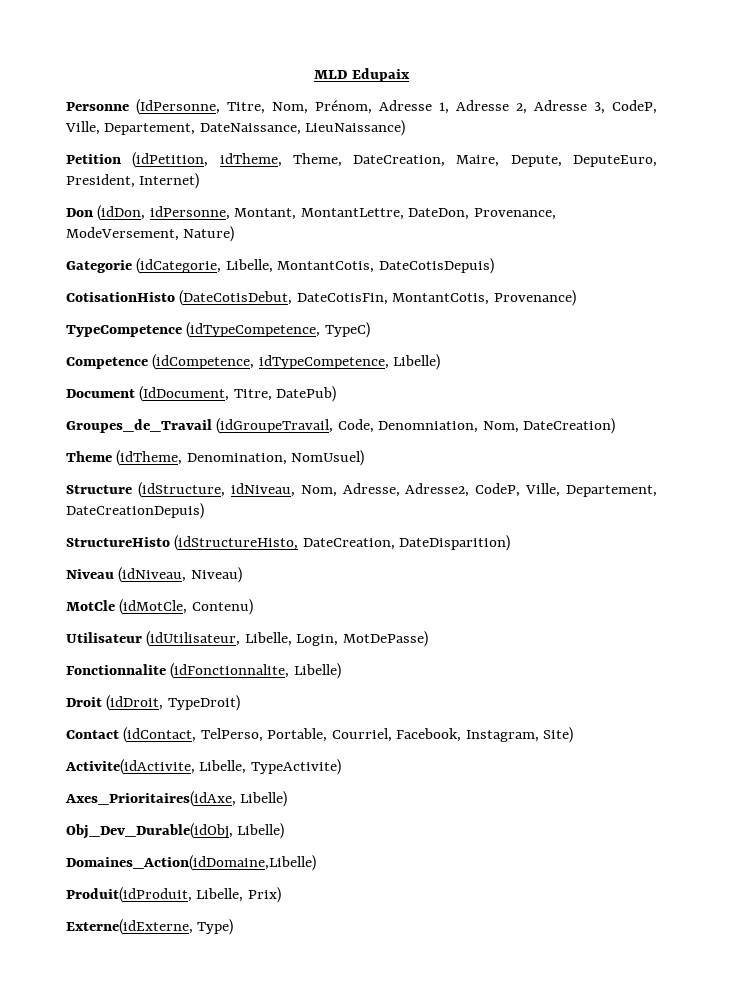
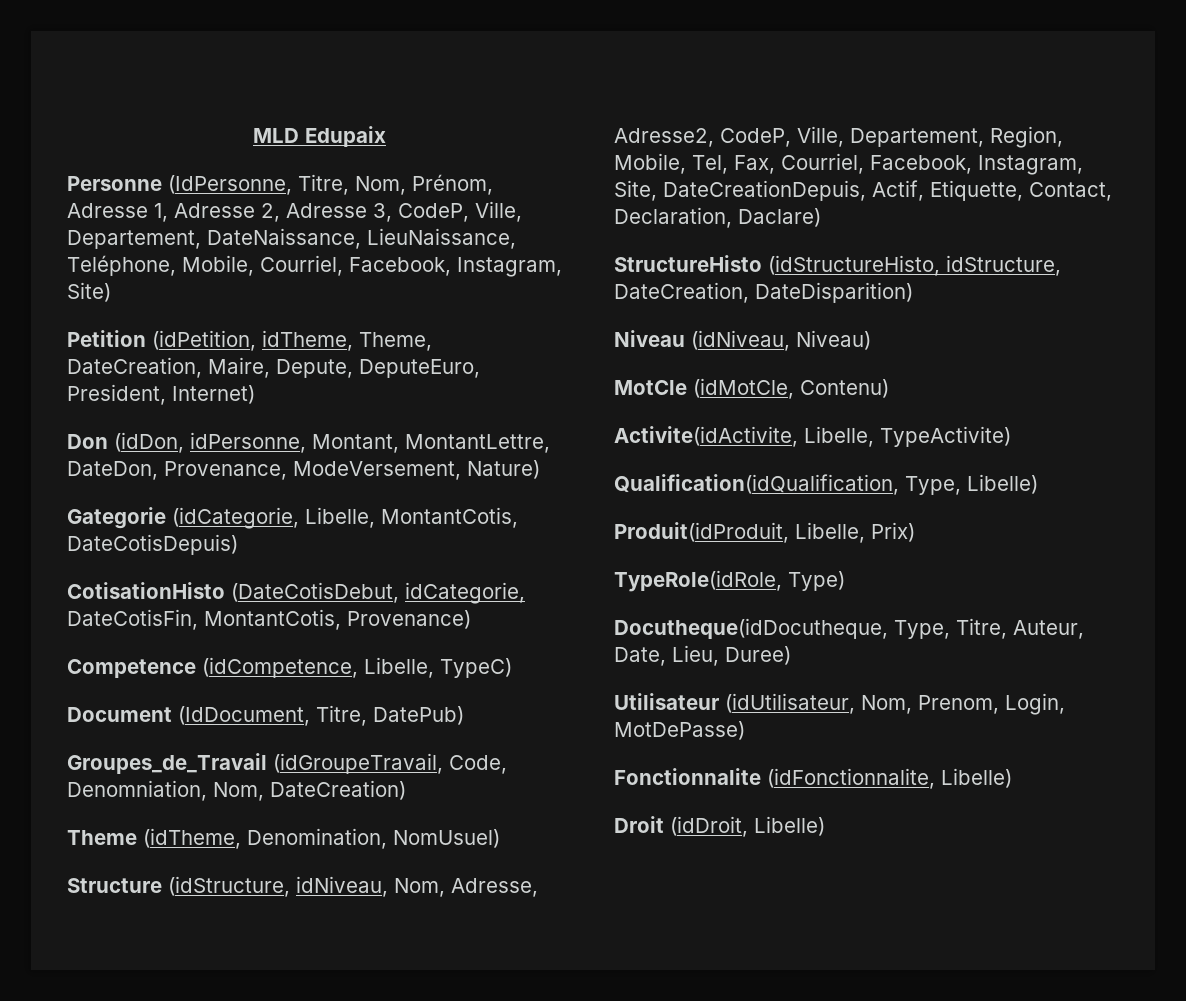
[305,120,406,136] LieuNaissance) -> [367,228,516,249] [67,255,562,277] [67,282,111,302] LieuNaissance, Teléphone, Mobile, Courriel, Facebook, Instagram, Site)
(293, 298) none -> [405,582,525,604] idCategorie,
[66,322,370,338] // TypeCompetence (idTypeCompetence, TypeC) -> (471, 619) none
[258,354,441,370] idTypeCompetence, Libelle) -> [364,657,512,678] Libelle, TypeC)
[66,503,204,519] DateCreationDepuis) -> [990,126,1063,148] [614,153,1083,175] [614,180,1112,201] [614,207,821,228] Region, Mobile, Tel, Fax, Courriel, Facebook, Instagram, Site, DateCreationDepuis, Actif, Etiquette, Contact, Declaration, Daclare)
(299, 543) none -> [946,255,1061,276] idStructure,
(253, 607) none -> [614,426,1011,447] [614,474,1038,495] [614,522,915,543] [614,570,845,592] [614,618,1084,639] [614,645,791,666] // Activite(idActivite, Libelle, TypeActivite) // Qualification(idQualification, Type, Libelle) // Produit(idProduit, Libelle, Prix) // TypeRole(idRole, Type) // Docutheque(idDocutheque, Type, Titre, Auteur, Date, Lieu, Duree)
[244,632,292,646] Libelle, -> [861,695,999,714] Nom, Prenom,
[167,695,240,711] [66,727,574,743] [65,759,341,775] [65,791,288,807] [66,823,285,839] [66,855,316,871] [66,887,281,903] [66,919,234,935] TypeDroit) // Contact (idContact, TelPerso, Portable, Courriel, Facebook, Instagram, Site) // Activite(idActivite, Libelle, TypeActivite) // Axes_Prioritaires(idAxe, Libelle) // Obj_Dev_Durable(idObj, Libelle) // Domaines_Action(idDomaine,Libelle) // Produit(idProduit, Libelle, Prix) // Externe(idExterne, Type) -> [754,816,825,836] Libelle)

